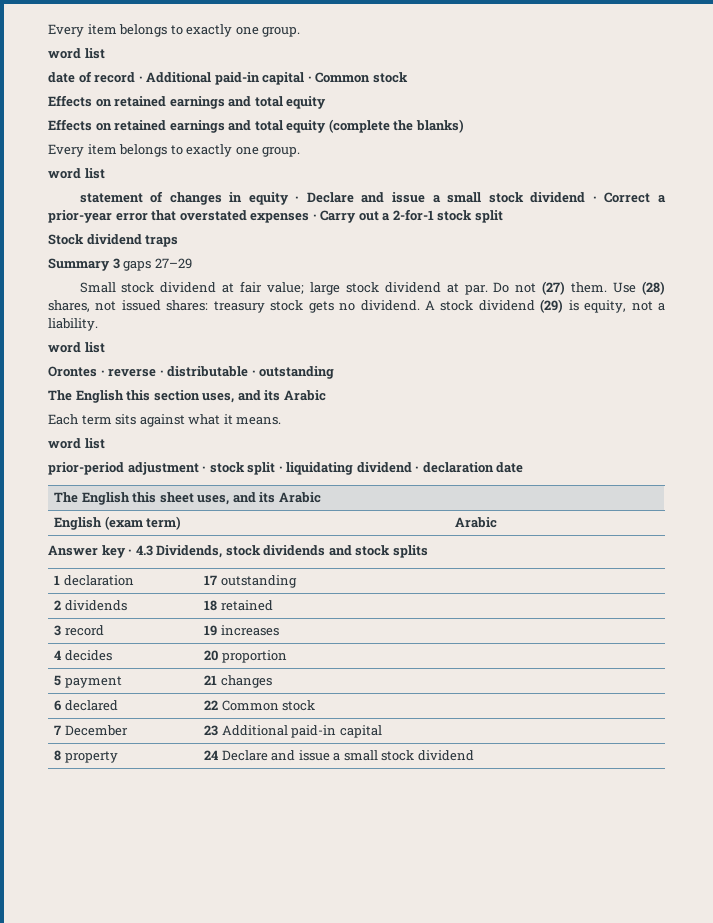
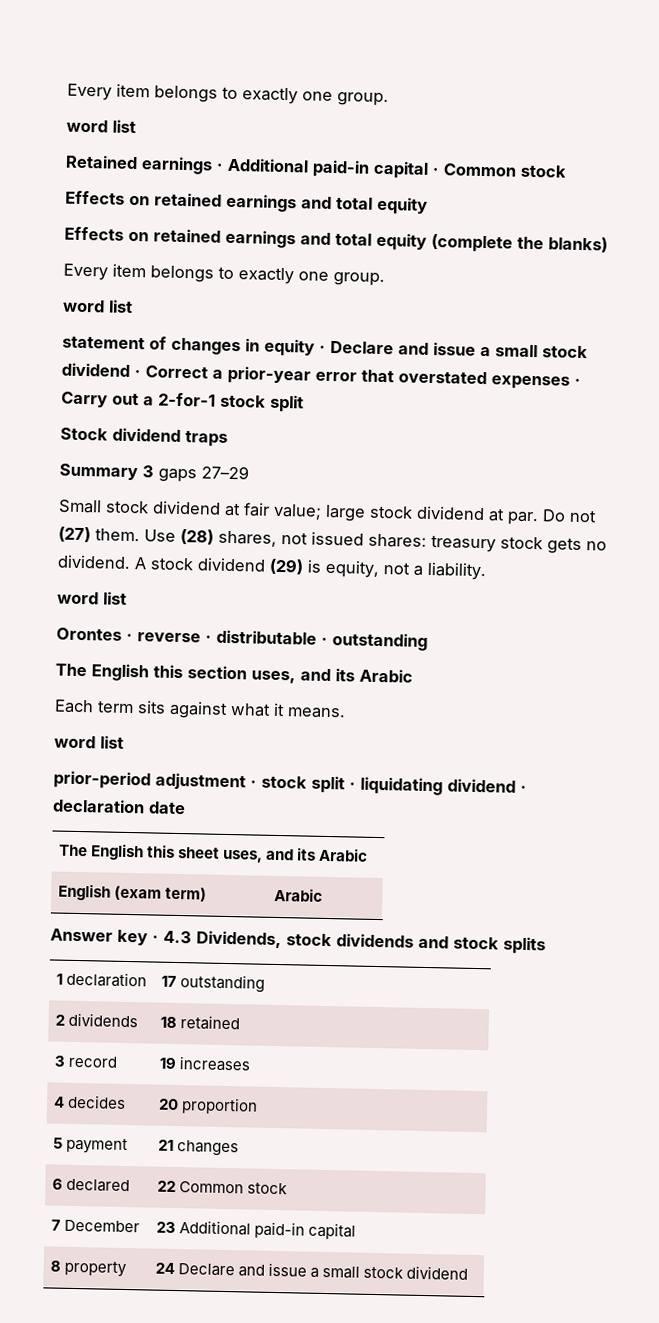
[48,24,301,37] [48,48,105,59] [48,71,136,83] Every item belongs to exactly one group. // word list // date of record -> [67,83,389,107] [66,119,136,134] [65,154,213,175] Every item belongs to exactly one group. // word list // Retained earnings

